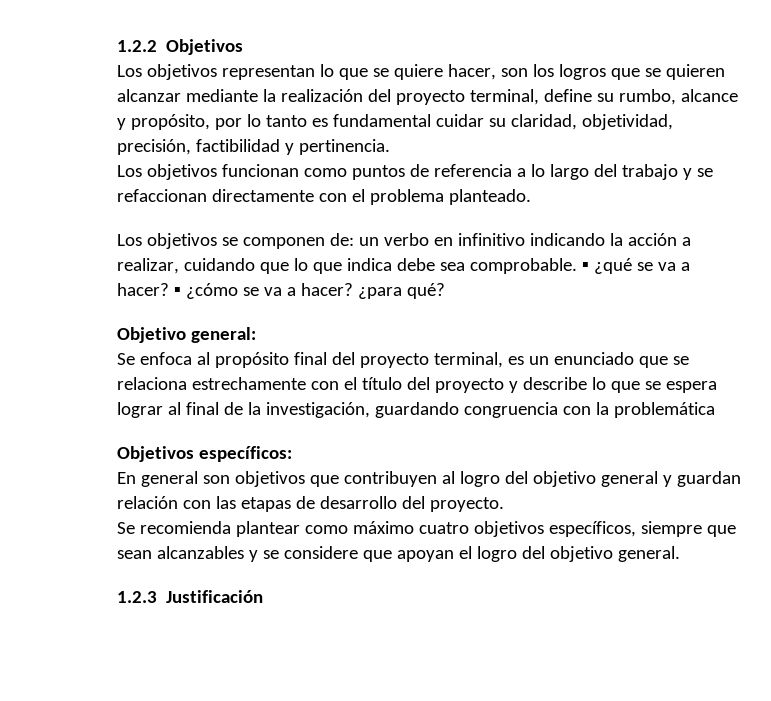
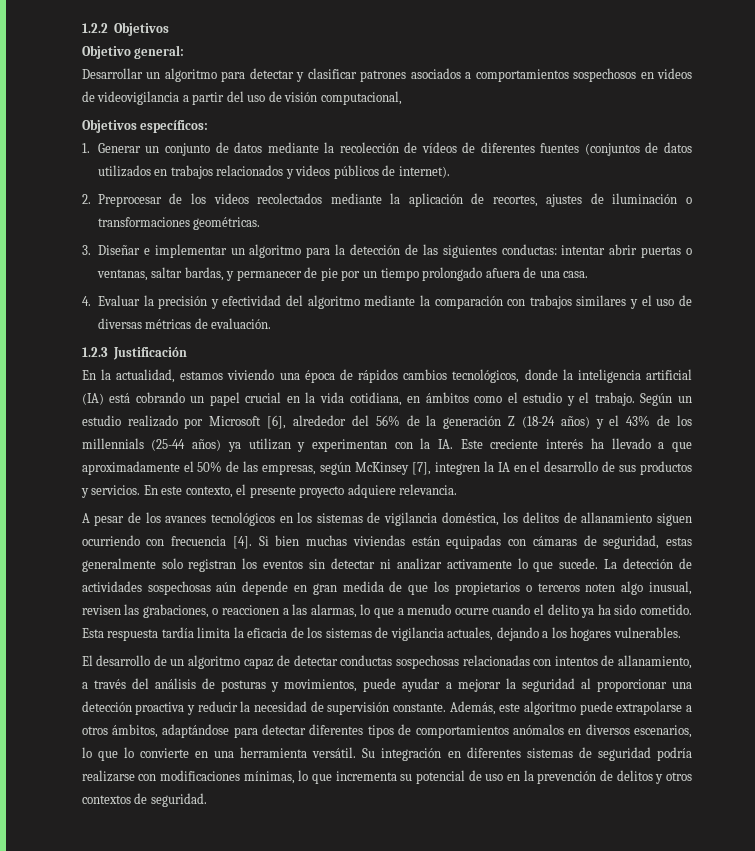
[116,64,725,80] [116,89,738,105] [116,114,673,130] [116,139,390,155] [116,164,713,180] [116,189,531,205] [116,233,691,249] [116,258,690,274] [116,283,445,299] [116,327,256,343] [116,352,689,368] [116,377,717,393] [116,402,715,418] [116,446,292,462] [116,471,741,487] [116,496,504,512] [116,521,736,537] [116,546,680,562] [116,590,263,603] Los objetivos representan lo que se quiere hacer, son los logros que se quieren alcanzar mediante la realización del proyecto terminal, define su rumbo, alcance y propósito, por lo tanto es fundamental cuidar su claridad, objetividad, precisión, factibilidad y pertinencia. // Los objetivos funcionan como puntos de referencia a lo largo del trabajo y se refaccionan directamente con el problema planteado. // Los objetivos se componen de: un verbo en infinitivo indicando la acción a realizar, cuidando que lo que indica debe sea comprobable. ▪ ¿qué se va a hacer? ▪ ¿cómo se va a hacer? ¿para qué? // Objetivo general: // Se enfoca al propósito final del proyecto terminal, es un enunciado que se relaciona estrechamente con el título del proyecto y describe lo que se espera lograr al final de la investigación, guardando congruencia con la problemática // Objetivos específicos: // En general son objetivos que contribuyen al logro del objetivo general y guardan relación con las etapas de desarrollo del proyecto. // Se recomienda plantear como máximo cuatro objetivos específicos, siempre que sean alcanzables y se considere que apoyan el logro del objetivo general. // 1.2.3 Justificación -> [81,45,185,59] [81,68,692,82] [81,91,402,105] [81,119,209,133] [81,142,692,156] [97,165,450,179] [81,193,692,207] [97,217,261,230] [81,244,692,258] [96,267,589,281] [81,295,692,309] [97,318,272,329] [81,347,188,360] [81,369,693,383] [81,392,692,406] [81,415,692,429] [81,438,692,452] [81,461,692,475] [80,484,458,498] [81,512,693,526] [81,535,692,549] [81,558,692,572] [81,581,692,595] [81,604,693,618] [81,627,681,641] [81,655,692,669] [81,678,693,692] [81,701,693,715] [81,724,692,738] [81,747,692,761] [81,770,693,784] [81,793,207,807] Objetivo general: // Desarrollar un algoritmo para detectar y clasificar patrones asociados a comportamientos sospechosos en videos de videovigilancia a partir del uso de visión computacional, // Objetivos específicos: // 1. Generar un conjunto de datos mediante la recolección de vídeos de diferentes fuentes (conjuntos de datos utilizados en trabajos relacionados y videos públicos de internet). // 2. Preprocesar de los videos recolectados mediante la aplicación de recortes, ajustes de iluminación o transformaciones geométricas. // 3. Diseñar e implementar un algoritmo para la detección de las siguientes conductas: intentar abrir puertas o ventanas, saltar bardas, y permanecer de pie por un tiempo prolongado afuera de una casa. // 4. Evaluar la precisión y efectividad del algoritmo mediante la comparación con trabajos similares y el uso de diversas métricas de evaluación. // 1.2.3 Justificación // En la actualidad, estamos viviendo una época de rápidos cambios tecnológicos, donde la inteligencia artificial (IA) está cobrando un papel crucial en la vida cotidiana, en ámbitos como el estudio y el trabajo. Según un estudio realizado por Microsoft [6], alrededor del 56% de la generación Z (18-24 años) y el 43% de los millennials (25-44 años) ya utilizan y experimentan con la IA. Este creciente interés ha llevado a que aproximadamente el 50% de las empresas, según McKinsey [7], integren la IA en el desarrollo de sus productos y servicios. En este contexto, el presente proyecto adquiere relevancia. // A pesar de los avances tecnológicos en los sistemas de vigilancia doméstica, los delitos de allanamiento siguen ocurriendo con frecuencia [4]. Si bien muchas viviendas están equipadas con cámaras de seguridad, estas generalmente solo registran los eventos sin detectar ni analizar activamente lo que sucede. La detección de actividades sospechosas aún depende en gran medida de que los propietarios o terceros noten algo inusual, revisen las grabaciones, o reaccionen a las alarmas, lo que a menudo ocurre cuando el delito ya ha sido cometido. Esta respuesta tardía limita la eficacia de los sistemas de vigilancia actuales, dejando a los hogares vulnerables. // El desarrollo de un algoritmo capaz de detectar conductas sospechosas relacionadas con intentos de allanamiento, a través del análisis de posturas y movimientos, puede ayudar a mejorar la seguridad al proporcionar una detección proactiva y reducir la necesidad de supervisión constante. Además, este algoritmo puede extrapolarse a otros ámbitos, adaptándose para detectar diferentes tipos de comportamientos anómalos en diversos escenarios, lo que lo convierte en una herramienta versátil. Su integración en diferentes sistemas de seguridad podría realizarse con modificaciones mínimas, lo que incrementa su potencial de uso en la prevención de delitos y otros contextos de seguridad.

